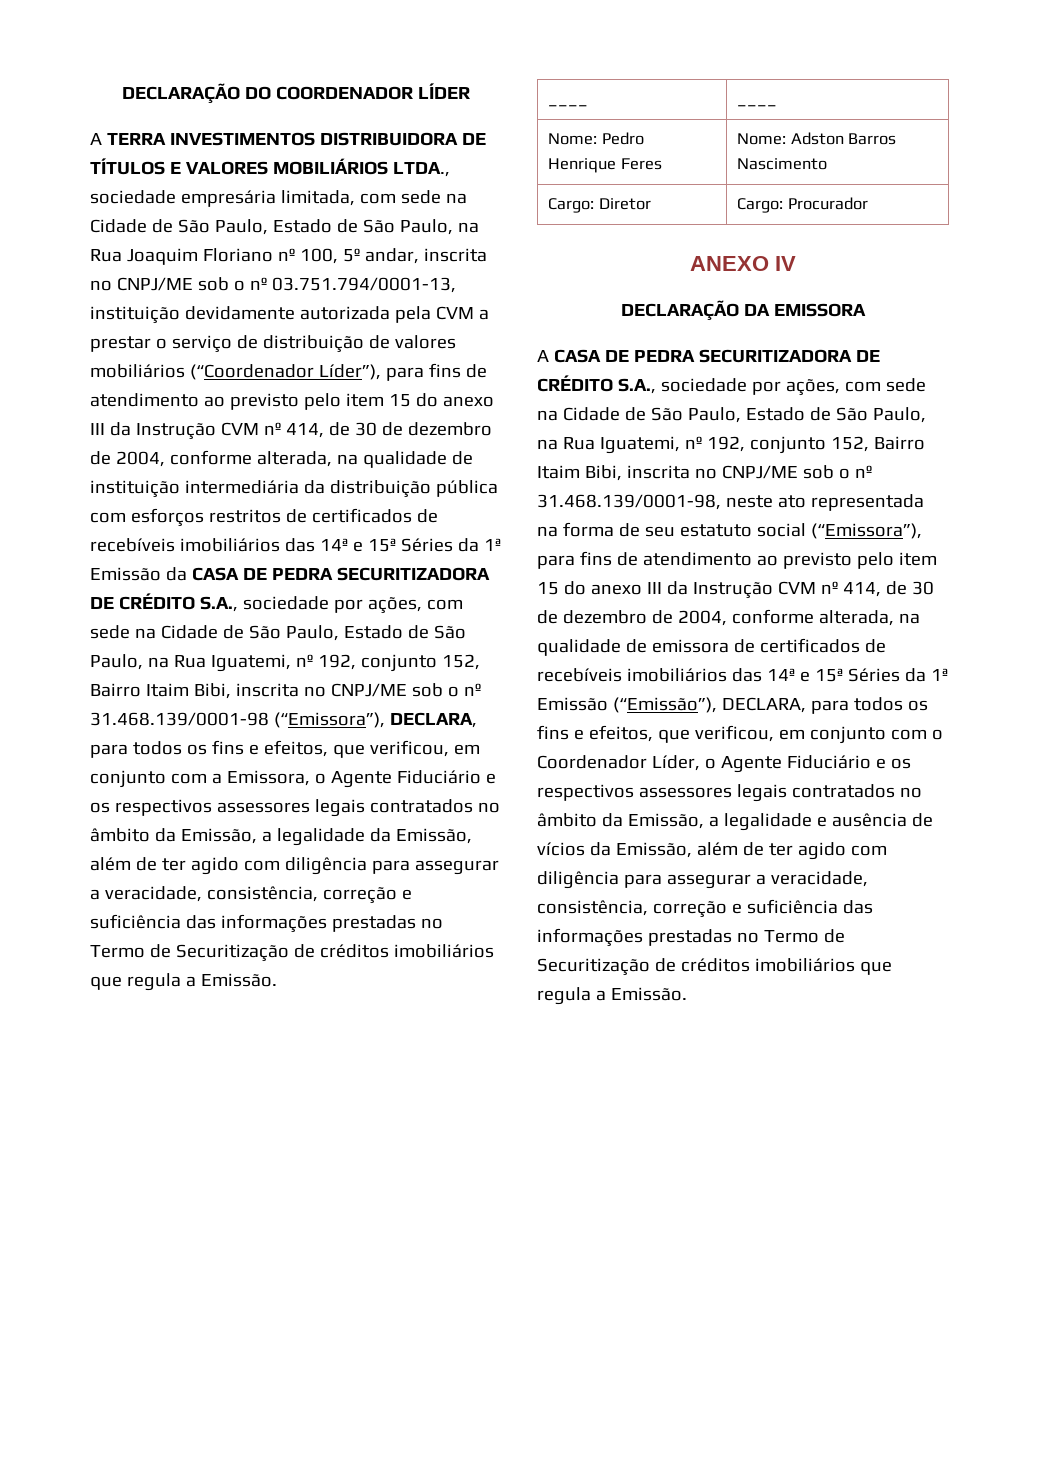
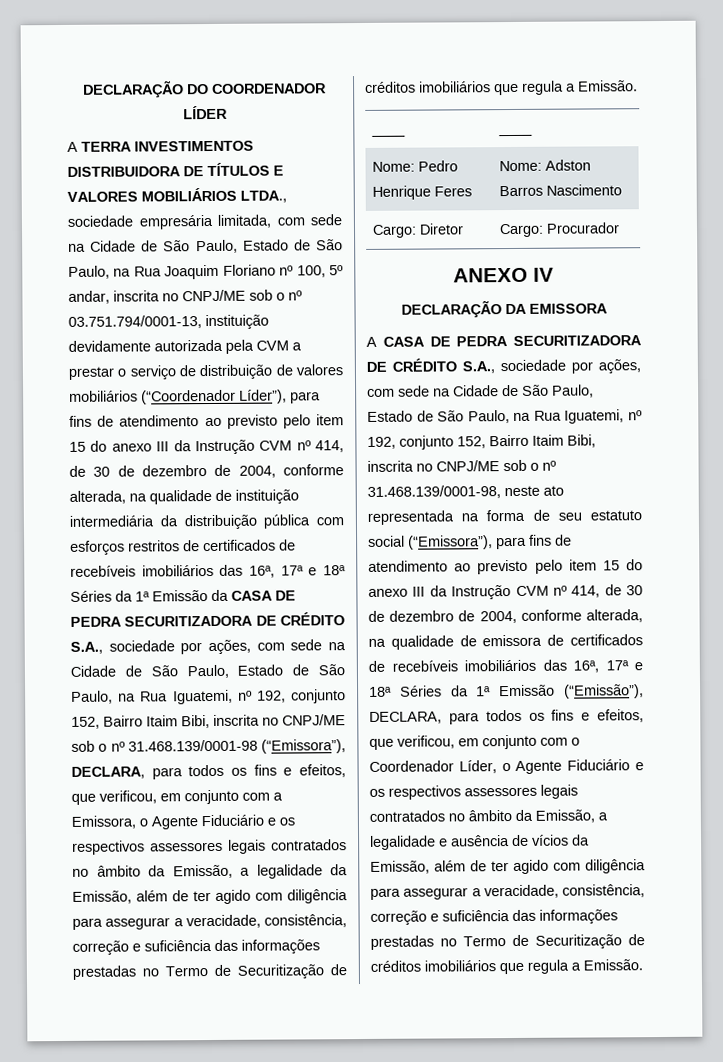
[319,538,396,552] 14ª e 15ª -> [249,565,346,578] 16ª, 17ª e 18ª
[766,668,843,682] 14ª e 15ª -> [573,660,643,673] [369,686,392,697] 16ª, 17ª e 18ª

